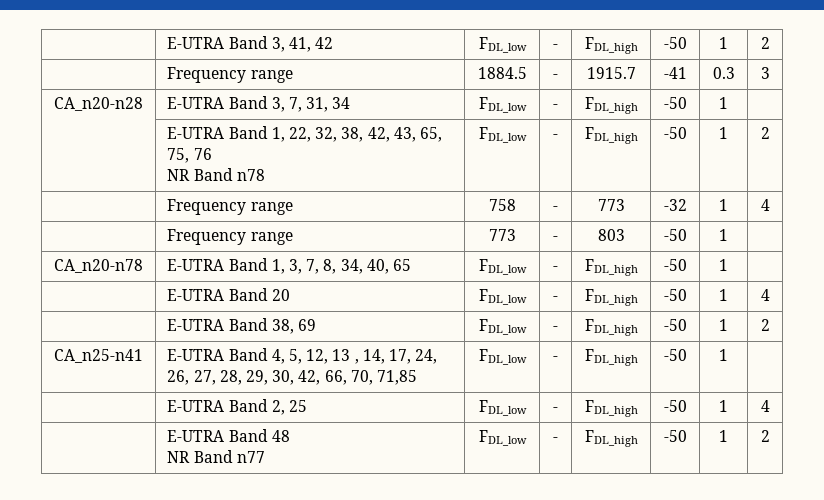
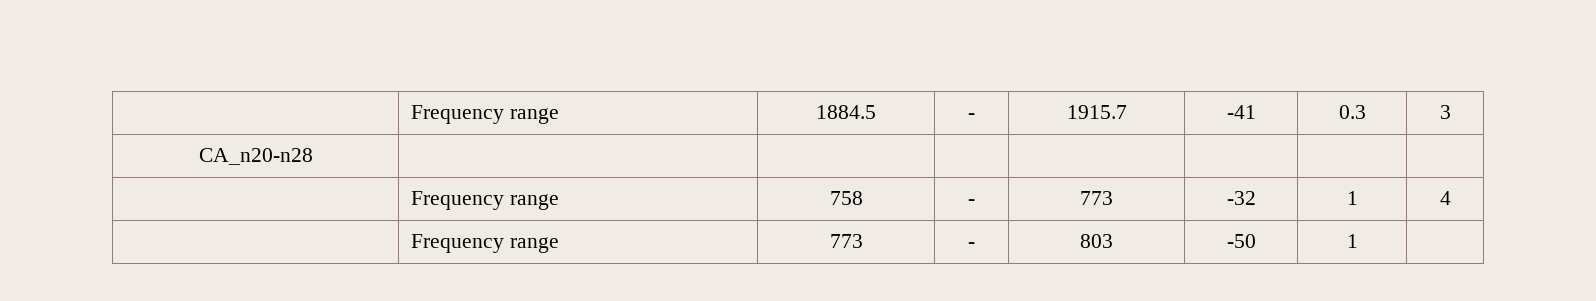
[167,36,334,52] [478,37,527,53] [553,44,558,49] [584,37,638,54] [663,37,687,49] [719,37,728,49] [760,37,770,49] | E-UTRA Band 3, 41, 42 | FDL_low | - | FDL_high | -50 | 1 | 2 // -> (410, 114) none
[167,96,351,112] [478,97,527,113] [553,104,558,109] [584,97,638,114] [663,97,687,109] [719,97,728,109] [167,126,442,142] [167,148,212,163] [167,168,265,181] [478,127,527,143] [553,134,558,139] [584,127,638,144] [663,127,687,139] [719,127,728,139] [760,127,770,139] E-UTRA Band 3, 7, 31, 34 | FDL_low | - | FDL_high | -50 | 1 | // | E-UTRA Band 1, 22, 32, 38, 42, 43, 65, 75, 76 // NR Band n78 | FDL_low | - | FDL_high | -50 | 1 | 2 -> (313, 156) | | | | | |
[54,259,143,273] [167,258,411,274] [478,259,527,275] [553,266,558,271] [584,259,638,276] [663,259,687,271] [719,259,728,271] [167,288,290,301] [478,289,527,305] [553,296,558,301] [584,289,638,306] [663,289,687,301] [719,289,728,301] [760,289,770,301] [167,318,316,334] [478,319,527,335] [553,326,558,331] [584,319,638,336] [663,319,687,331] [719,319,728,331] [760,319,770,331] [54,349,143,363] [167,348,438,364] [167,370,417,385] [478,349,527,365] [553,356,558,361] [584,349,638,366] [663,349,687,361] [719,349,728,361] [167,399,307,415] [478,400,527,416] [553,407,558,412] [584,400,638,417] [663,400,687,412] [719,400,728,412] [760,400,770,412] [167,429,290,442] [167,450,265,463] [478,430,527,446] [553,437,558,442] [584,430,638,447] [663,430,687,442] [719,430,728,442] [760,430,770,442] // CA_n20-n78 | E-UTRA Band 1, 3, 7, 8, 34, 40, 65 | FDL_low | - | FDL_high | -50 | 1 | // | E-UTRA Band 20 | FDL_low | - | FDL_high | -50 | 1 | 4 // | E-UTRA Band 38, 69 | FDL_low | - | FDL_high | -50 | 1 | 2 // CA_n25-n41 | E-UTRA Band 4, 5, 12, 13 , 14, 17, 24, 26, 27, 28, 29, 30, 42, 66, 70, 71,85 | FDL_low | - | FDL_high | -50 | 1 | // | E-UTRA Band 2, 25 | FDL_low | - | FDL_high | -50 | 1 | 4 // | E-UTRA Band 48 // NR Band n77 | FDL_low | - | FDL_high | -50 | 1 | 2 -> (1358, 241) none

